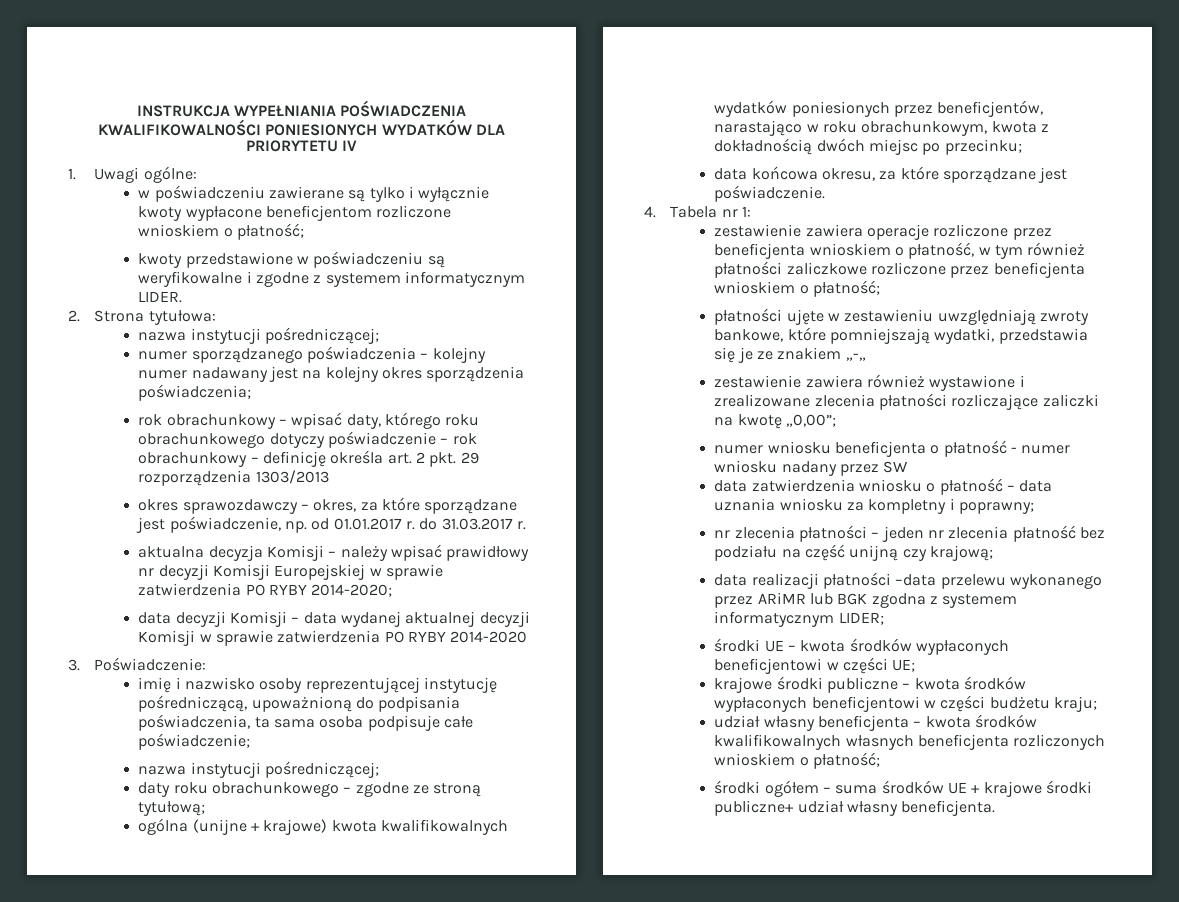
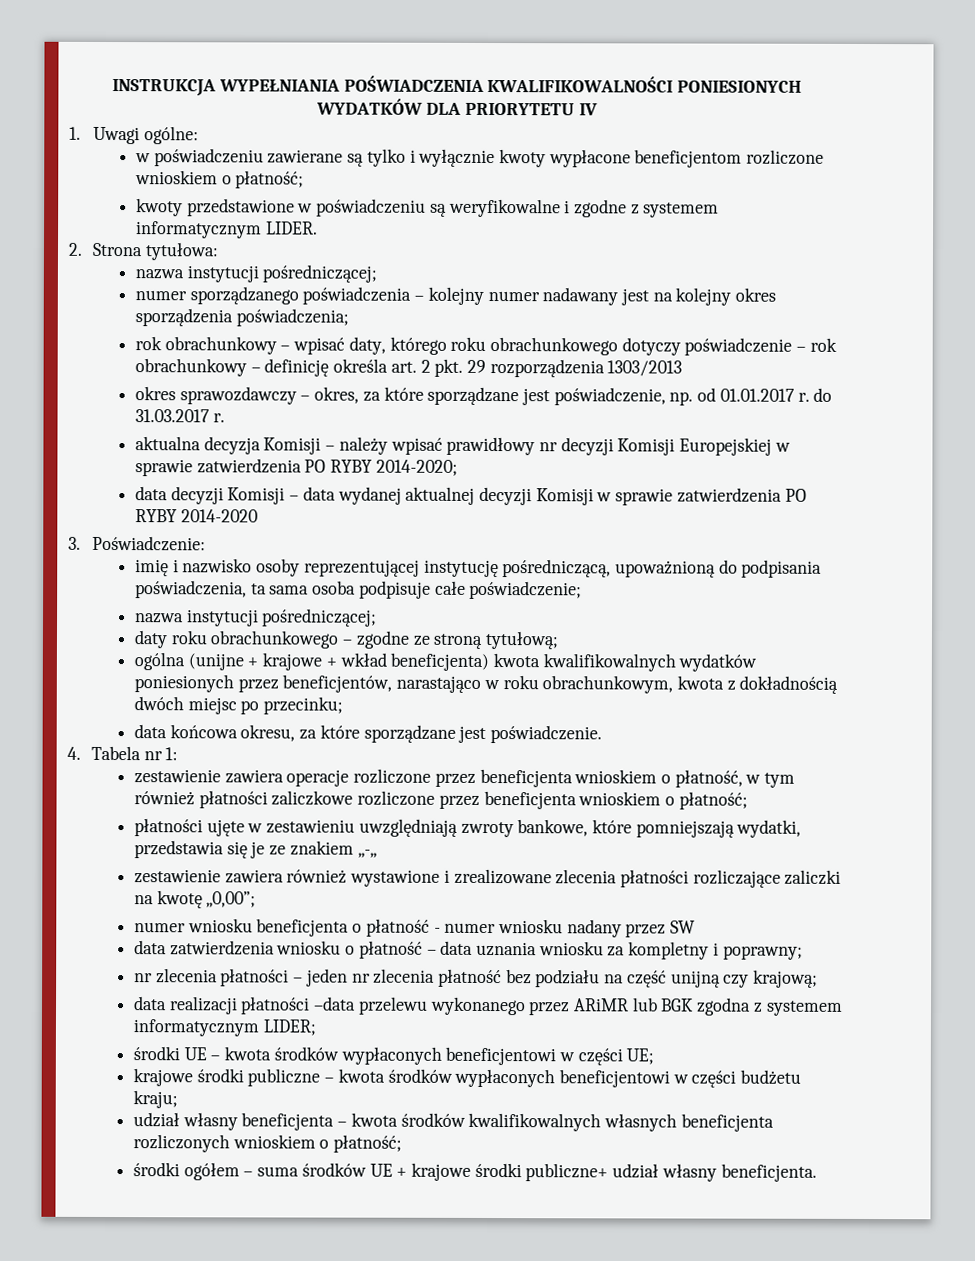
[263,819,328,835] krajowe) -> [262,652,490,672] krajowe + wkład beneficjenta)

